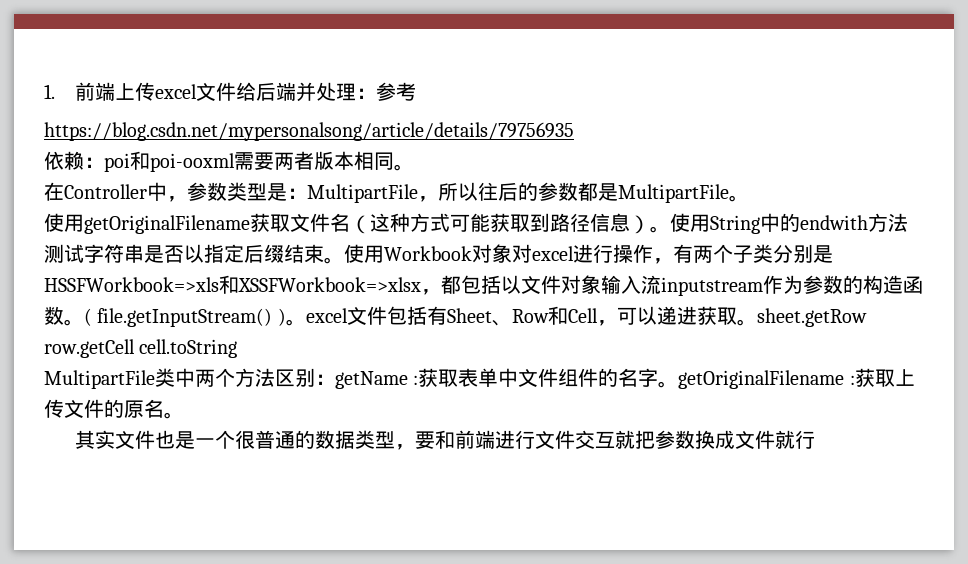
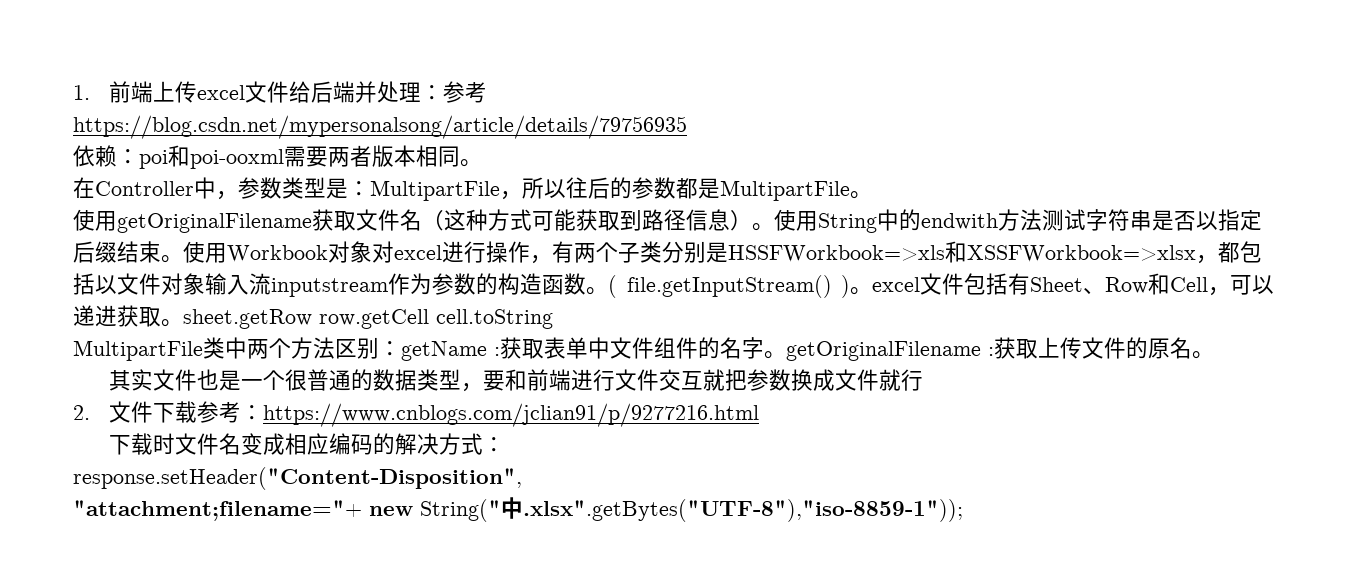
(816, 439) none -> [73,401,759,427] [108,433,505,455] [73,467,522,490] [73,497,963,522] // 2.文件下载参考：https://www.cnblogs.com/jclian91/p/9277216.html // 下载时文件名变成相应编码的解决方式： // response.setHeader("Content-Disposition", // "attachment;filename="+ new String("中.xlsx".getBytes("UTF-8"),"iso-8859-1"));

